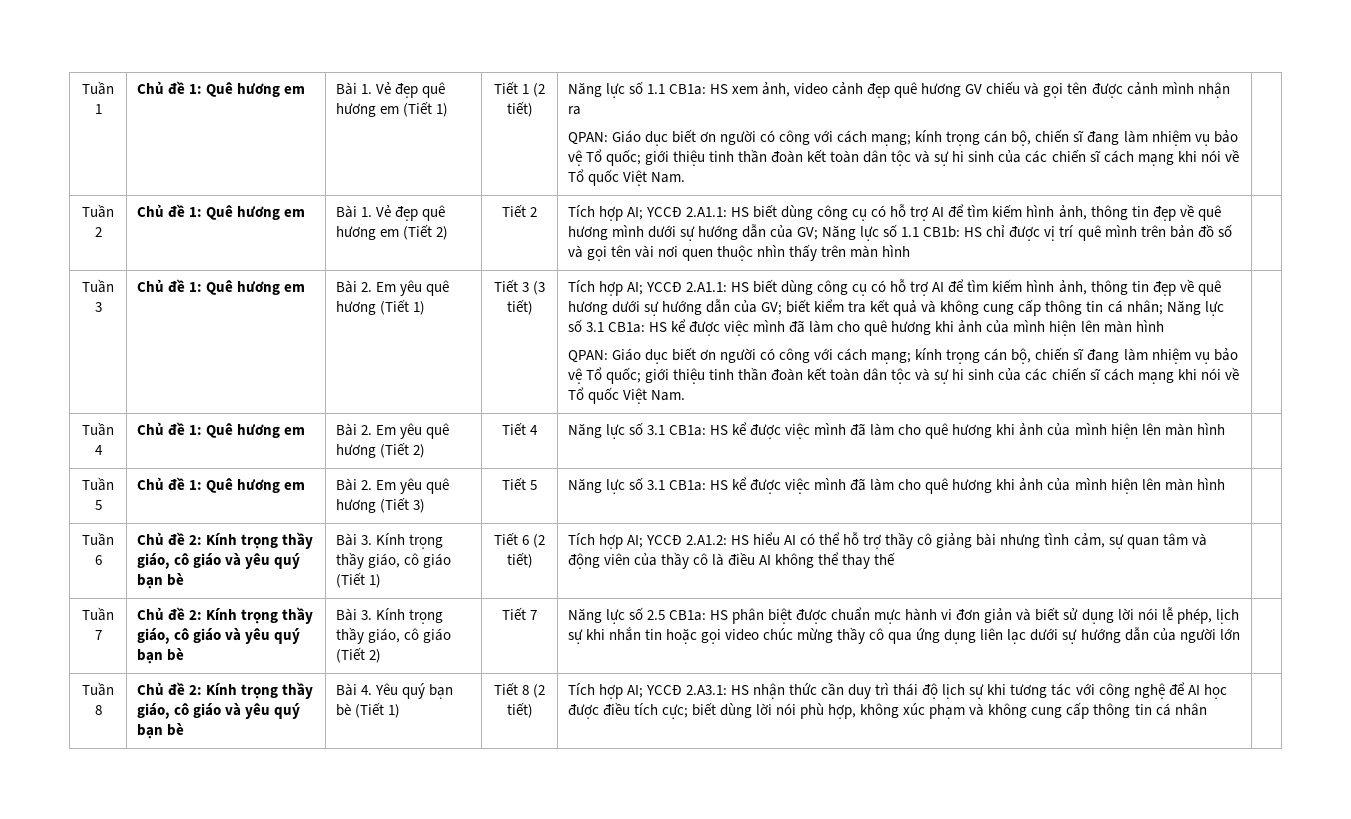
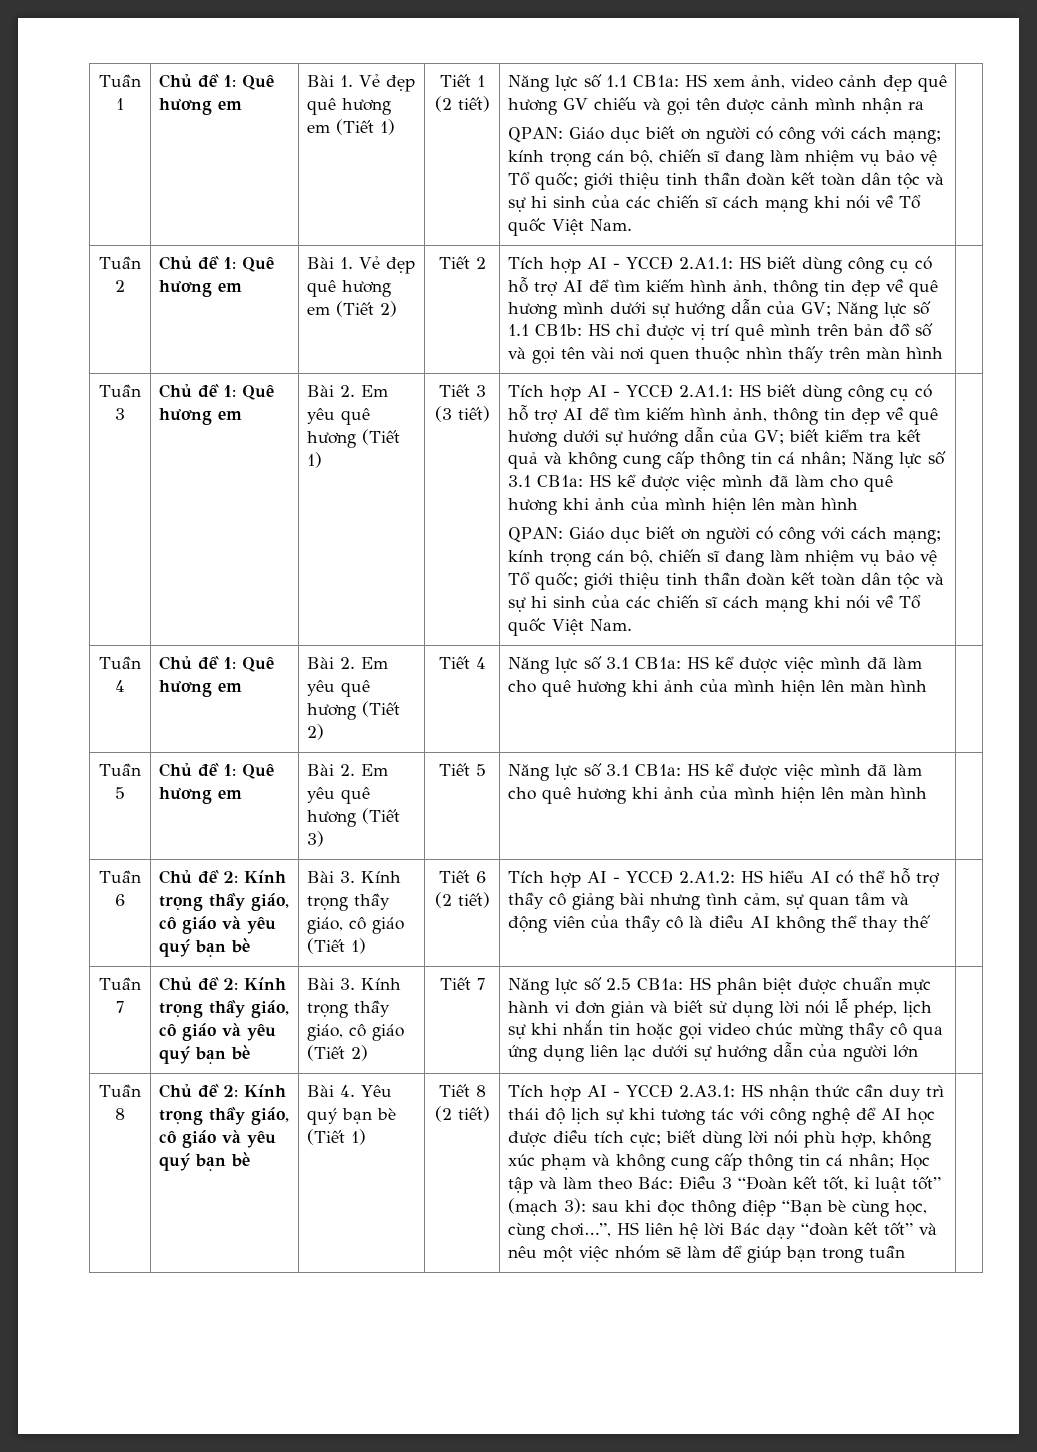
[626,207,643,220] AI; -> [586,257,620,269] AI -
[626,282,643,295] AI; -> [586,385,620,397] AI -
[626,535,643,548] AI; -> [586,871,620,883] AI -
[626,685,643,698] AI; -> [586,1085,620,1097] AI -
[1174,703,1207,716] nhân -> [848,1153,930,1170] [507,1176,941,1194] [507,1198,927,1217] [507,1222,937,1240] [507,1245,905,1263] nhân; Học tập và làm theo Bác: Điều 3 “Đoàn kết tốt, kỉ luật tốt” (mạch 3): sau khi đọc thông điệp “Bạn bè cùng học, cùng chơi…”, HS liên hệ lời Bác dạy “đoàn kết tốt” và nêu một việc nhóm sẽ làm để giúp bạn trong tuần

